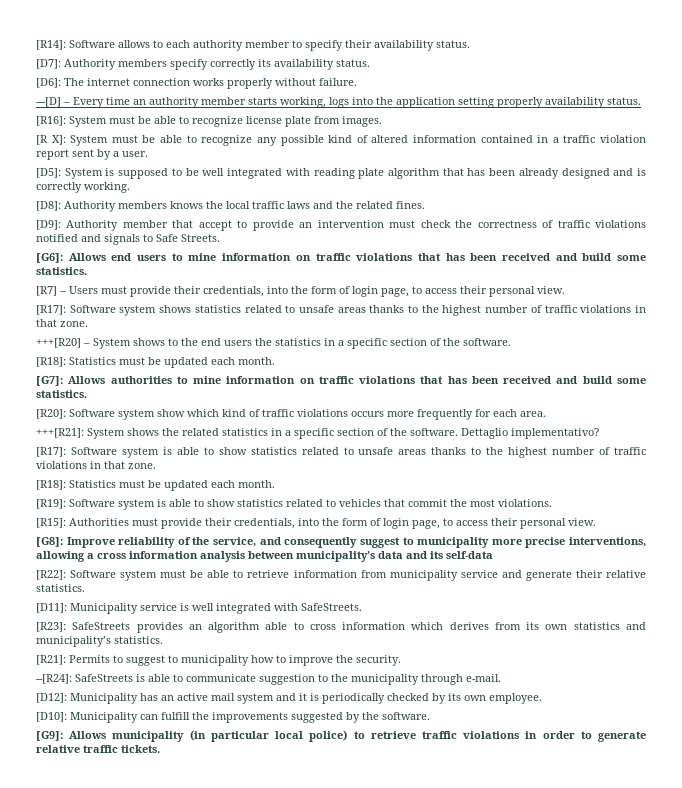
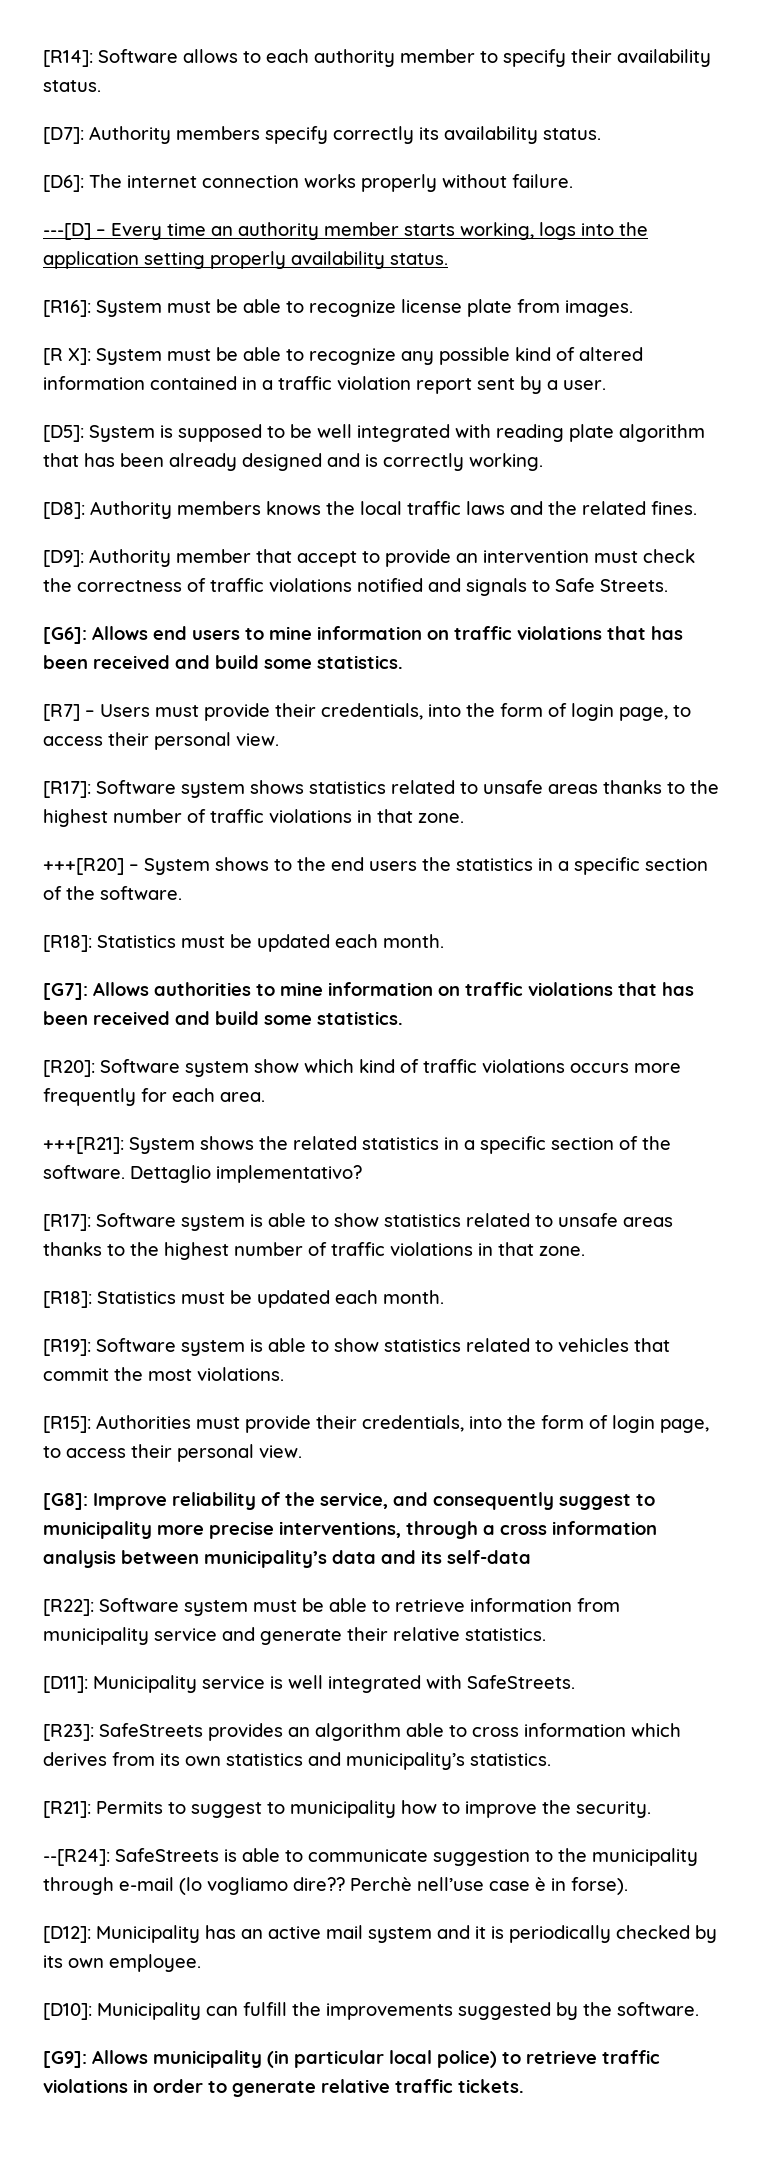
[36,551,85,562] allowing -> [406,1521,478,1539] through
[466,674,501,682] e-mail. -> [119,1877,628,1895] e-mail (lo vogliamo dire?? Perchè nell’use case è in forse).

